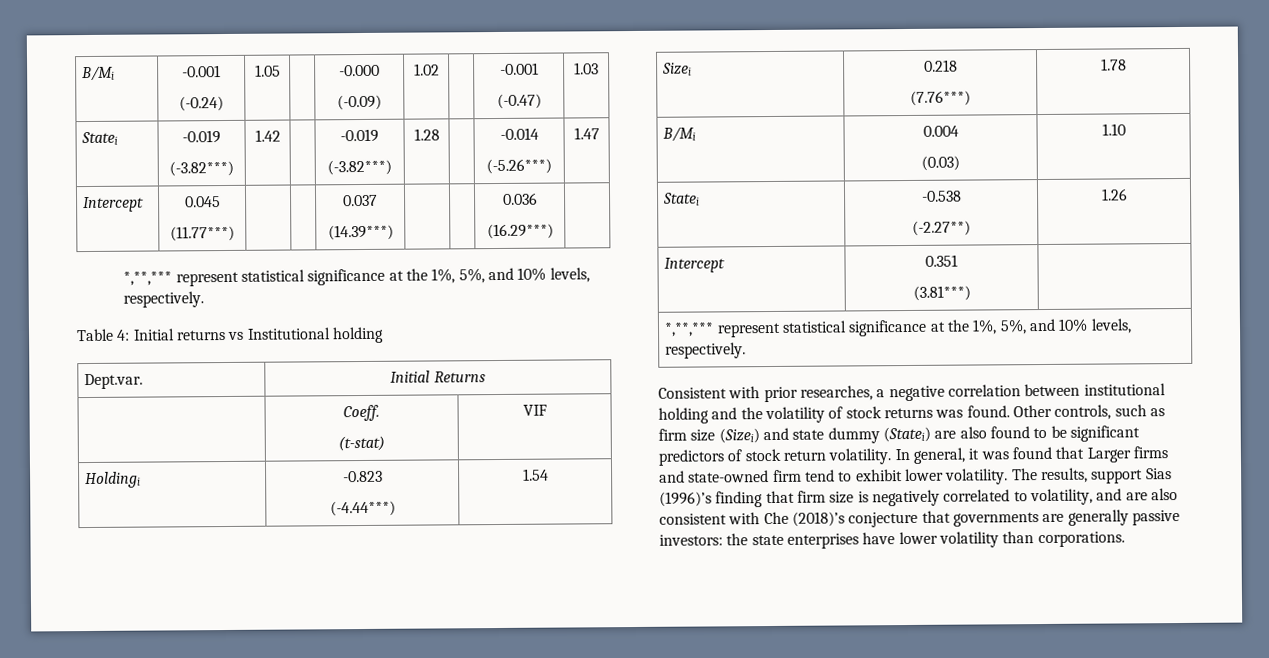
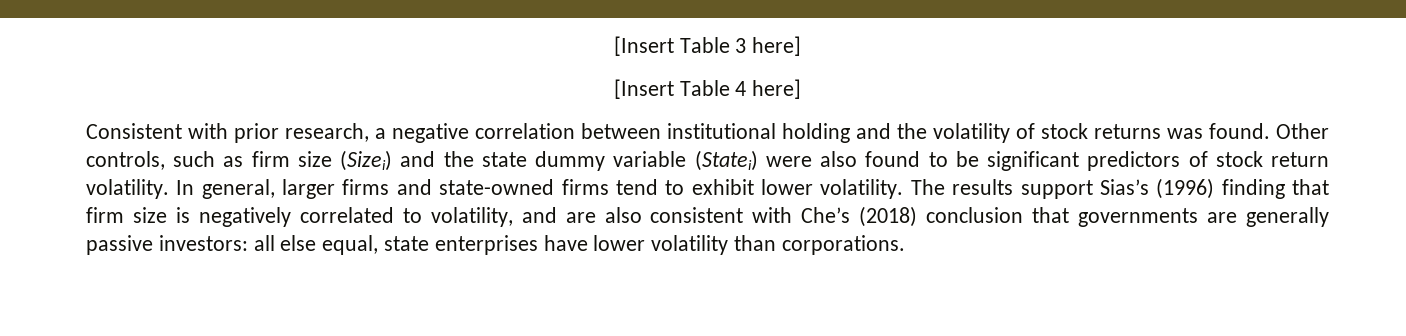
[81,65,116,82] [182,65,221,78] [179,96,224,112] [254,64,281,77] [339,64,380,77] [337,94,382,111] [413,63,440,76] [499,62,539,75] [496,93,542,110] [574,62,599,75] [81,131,119,146] [182,130,221,144] [169,160,234,177] [254,129,281,142] [340,128,379,143] [327,159,392,176] [413,128,440,141] [499,127,539,140] [486,158,552,175] [573,127,600,140] [83,196,145,213] [184,196,221,208] [170,225,235,242] [343,194,378,207] [327,224,394,241] [501,192,538,205] [486,223,554,240] [123,267,590,287] [123,291,205,308] [76,326,384,344] [84,373,144,390] [390,370,486,383] [343,404,380,422] [338,435,385,452] [522,404,547,416] [85,471,142,489] [342,470,383,483] [329,500,396,517] [522,468,549,481] [662,62,693,76] [923,59,958,72] [910,90,971,106] [1100,58,1127,71] [662,126,697,142] [922,125,959,137] [921,155,960,171] [1101,123,1126,136] [663,192,701,206] [920,190,962,202] [912,220,971,236] [1100,188,1128,201] [664,257,726,273] [925,254,958,267] [912,285,971,301] [664,318,1132,338] [665,342,747,359] B/Mi | -0.001 // (-0.24) | 1.05 | | -0.000 // (-0.09) | 1.02 | | -0.001 // (-0.47) | 1.03 // Statei | -0.019 // (-3.82***) | 1.42 | | -0.019 // (-3.82***) | 1.28 | | -0.014 // (-5.26***) | 1.47 // Intercept | 0.045 // (11.77***) | | | 0.037 // (14.39***) | | | 0.036 // (16.29***) | // *,**,*** represent statistical significance at the 1%, 5%, and 10% levels, respectively. // Table 4: Initial returns vs Institutional holding // Dept.var. | Initial Returns // | Coeff. // (t-stat) | VIF // Holdingi | -0.823 // (-4.44***) | 1.54 // Sizei | 0.218 // (7.76***) | 1.78 // B/Mi | 0.004 // (0.03) | 1.10 // Statei | -0.538 // (-2.27**) | 1.26 // Intercept | 0.351 // (3.81***) | // *,**,*** represent statistical significance at the 1%, 5%, and 10% levels, respectively. -> [613,36,802,56] [613,79,802,99] [Insert Table 3 here] // [Insert Table 4 here]
[799,385,873,401] researches, -> [285,123,369,142] research,
(789, 434) none -> [443,151,474,167] the
[882,426,957,443] (Statei) are -> [613,150,812,171] variable (Statei) were
[968,446,1131,463] it was found that Larger -> [282,179,336,199] larger
[772,469,802,482] firm -> [561,179,609,195] firms
[1040,467,1172,484] [659,491,712,507] results, support Sias (1996)’s -> [952,178,1215,199] results support Sias’s (1996)
[763,511,919,528] Che (2018)’s conjecture -> [801,206,1024,227] Che’s (2018) conclusion
[726,533,749,546] the -> [253,235,379,255] all else equal,

